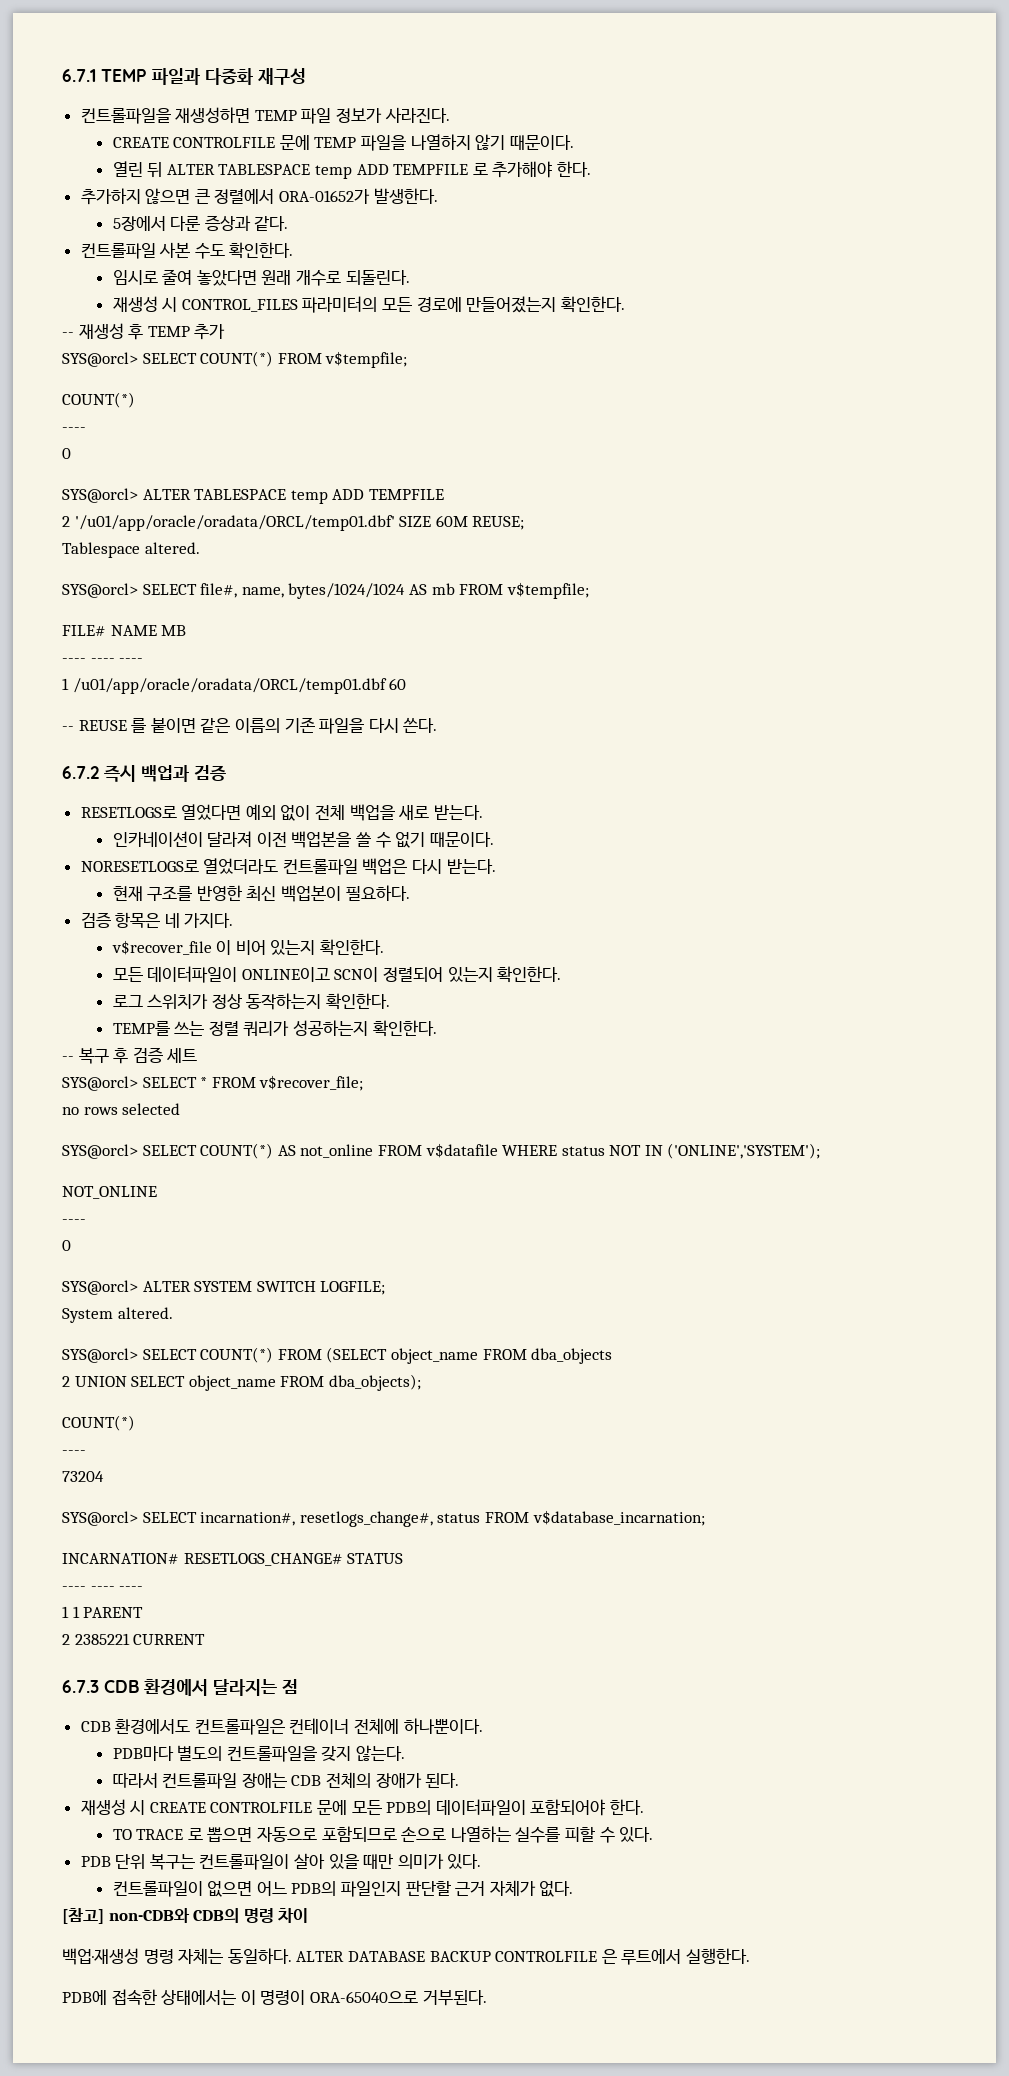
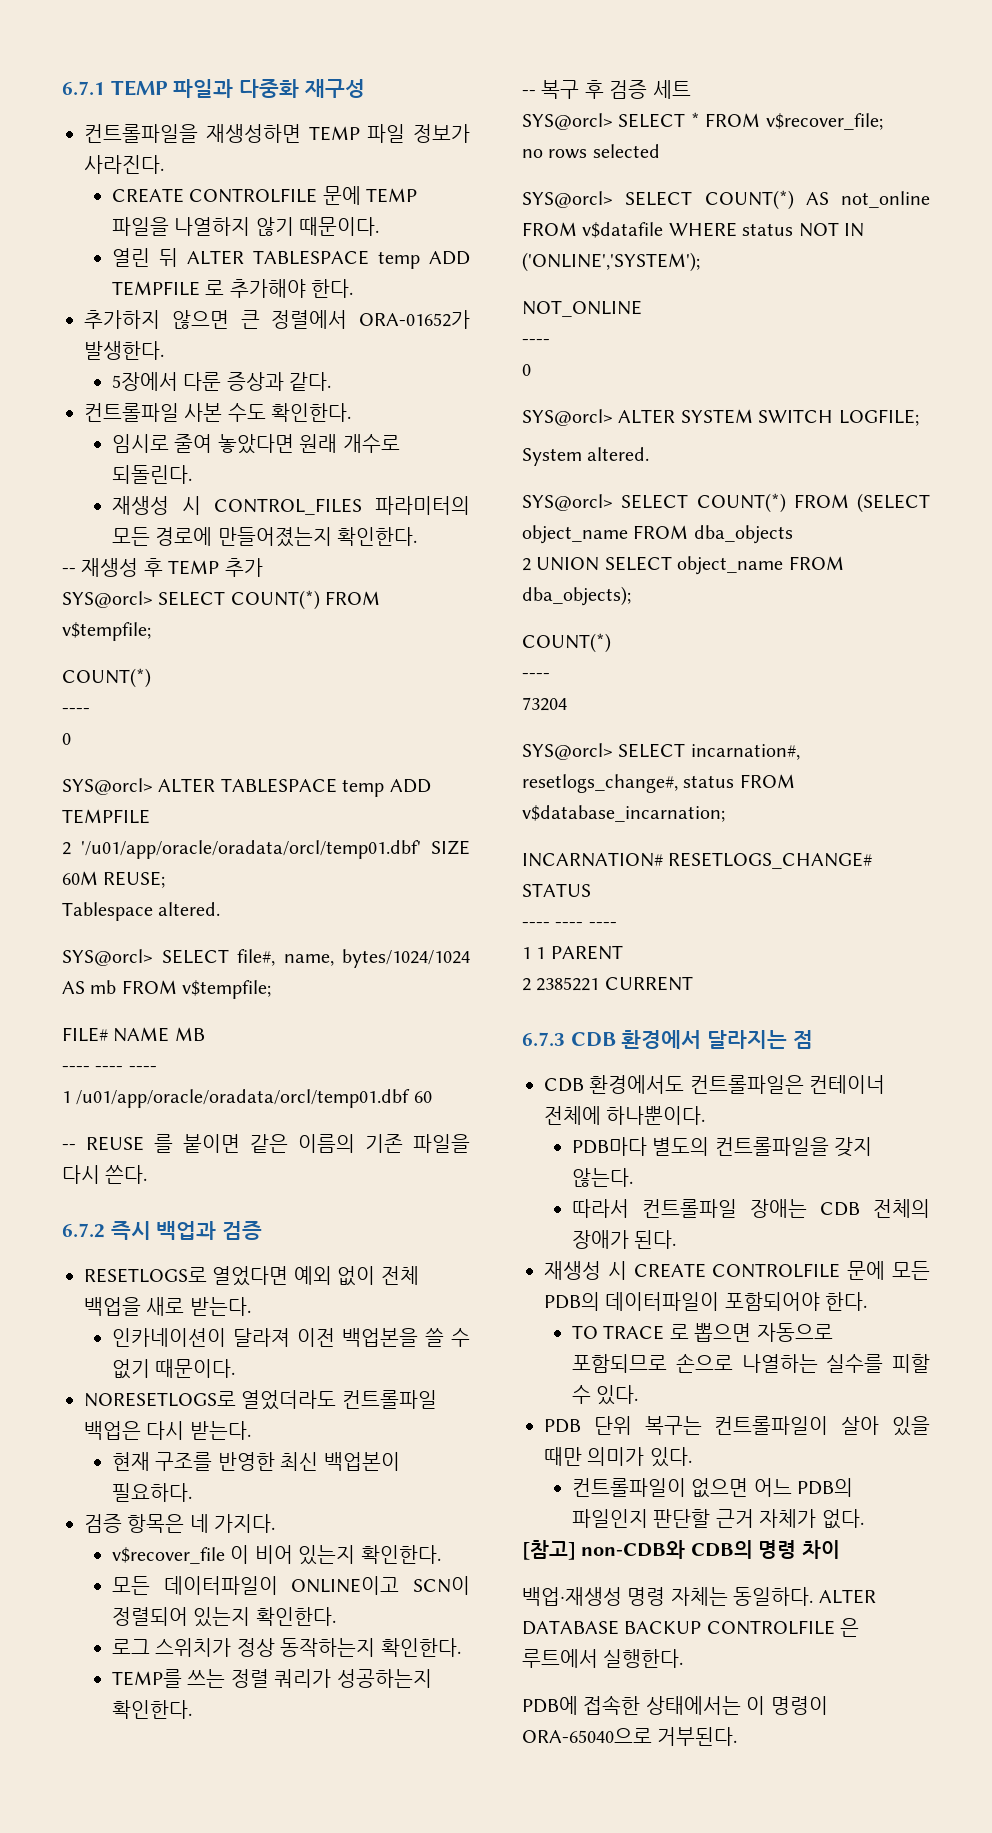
[74,515,395,531] '/u01/app/oracle/oradata/ORCL/temp01.dbf' -> [81,840,421,859] '/u01/app/oracle/oradata/orcl/temp01.dbf'
[72,678,387,694] /u01/app/oracle/oradata/ORCL/temp01.dbf -> [76,1089,411,1108] /u01/app/oracle/oradata/orcl/temp01.dbf

